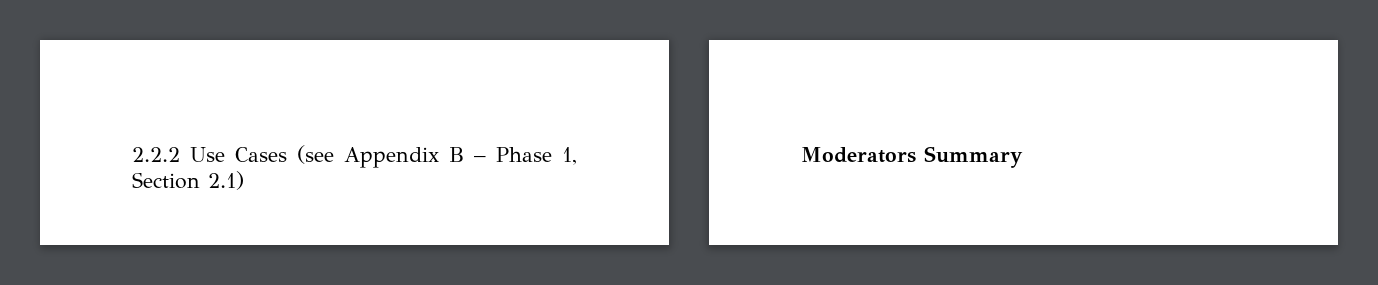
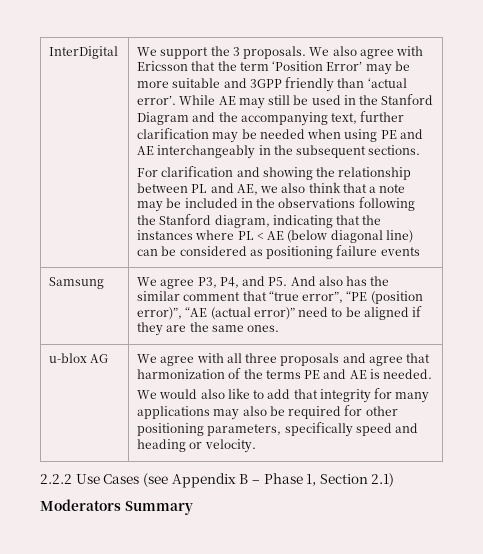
(132, 154) none -> [49,46,119,59] [137,46,424,59] [137,61,410,75] [137,77,407,92] [137,94,434,109] [137,111,405,126] [137,128,423,143] [137,145,421,159] [137,166,412,180] [137,182,406,195] [137,197,415,212] [137,214,382,228] [137,230,413,243] [137,245,420,259] [49,277,105,289] [137,276,390,289] [137,291,423,304] [137,306,423,320] [137,322,280,336] [49,353,109,363] [137,353,431,366] [137,368,433,379] [137,388,430,403] [137,405,398,420] [137,422,419,437] [137,439,256,453] InterDigital | We support the 3 proposals. We also agree with Ericsson that the term ‘Position Error’ may be more suitable and 3GPP friendly than ‘actual error’. While AE may still be used in the Stanford Diagram and the accompanying text, further clarification may be needed when using PE and AE interchangeably in the subsequent sections. // For clarification and showing the relationship between PL and AE, we also think that a note may be included in the observations following the Stanford diagram, indicating that the instances where PL < AE (below diagonal line) can be considered as positioning failure events // Samsung | We agree P3, P4, and P5. And also has the similar comment that “true error”, “PE (position error)”, “AE (actual error)” need to be aligned if they are the same ones. // u-blox AG | We agree with all three proposals and agree that harmonization of the terms PE and AE is needed. // We would also like to add that integrity for many applications may also be required for other positioning parameters, specifically speed and heading or velocity. //

